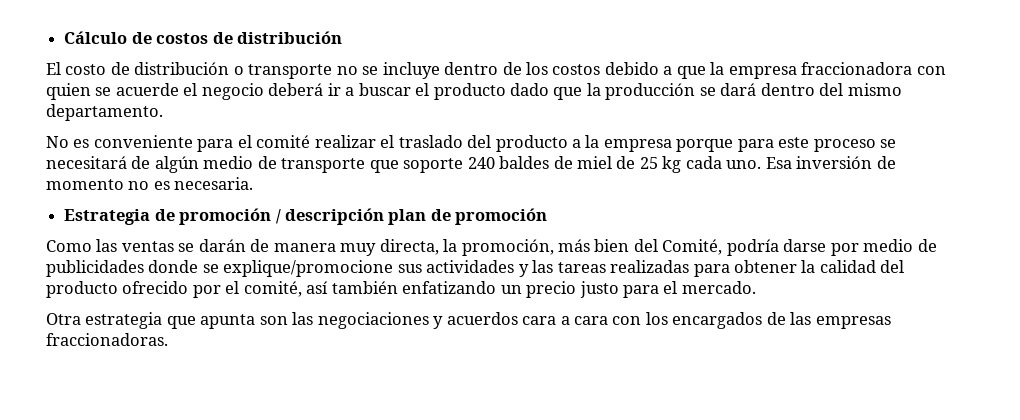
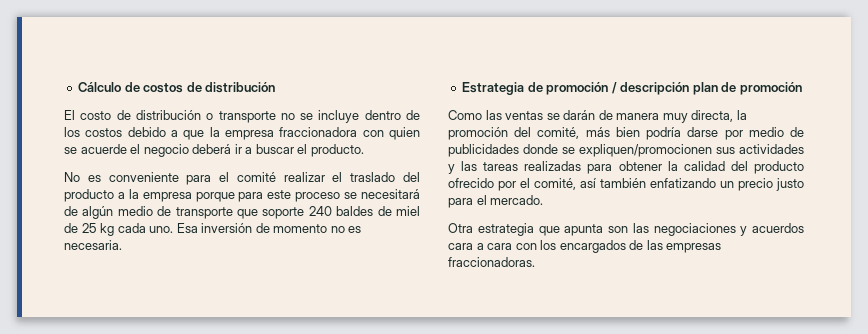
[433,83,902,100] [46,104,163,121] producto dado que la producción se dará dentro del mismo departamento. -> [310,144,364,157] producto.
[461,239,723,256] promoción, más bien del Comité, -> [448,127,640,140] promoción del comité, más bien
[223,260,394,277] explique/promocione -> [579,144,712,157] expliquen/promocionen

